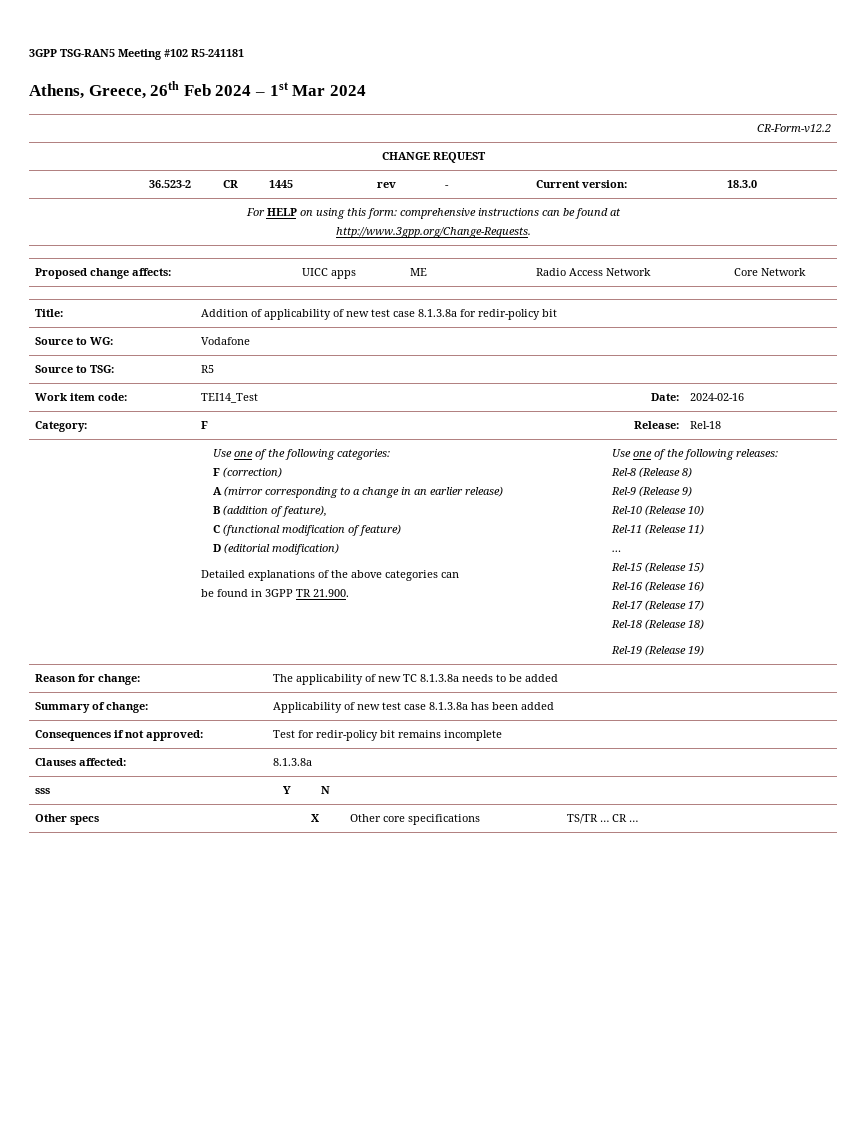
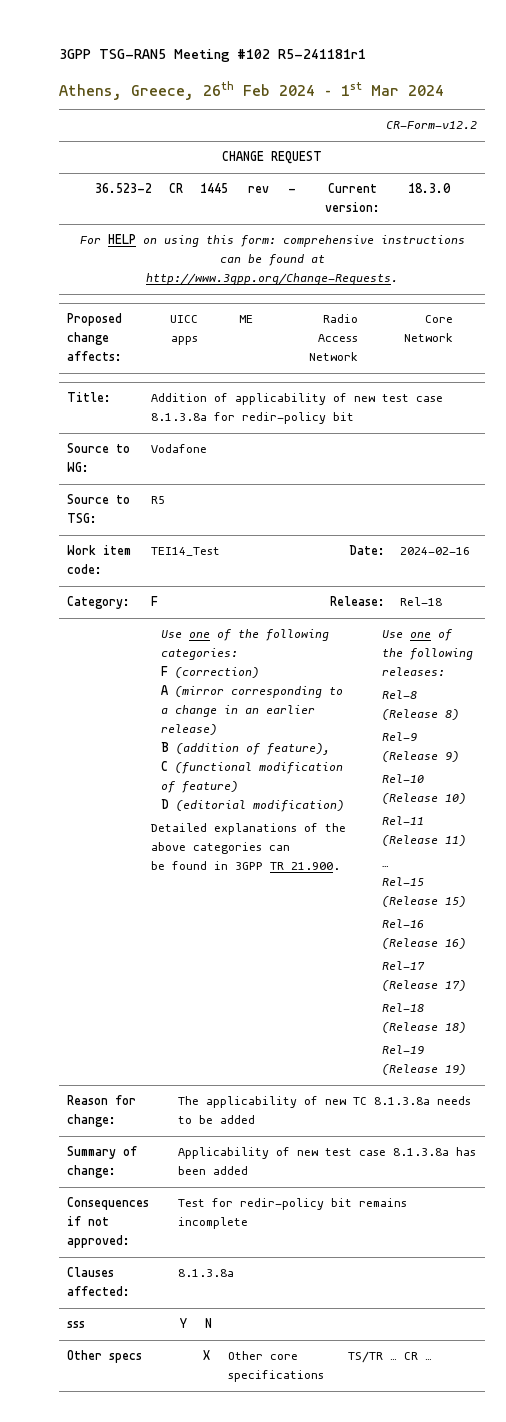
[191,49,244,57] R5-241181 -> [278,49,366,59] R5-241181r1

